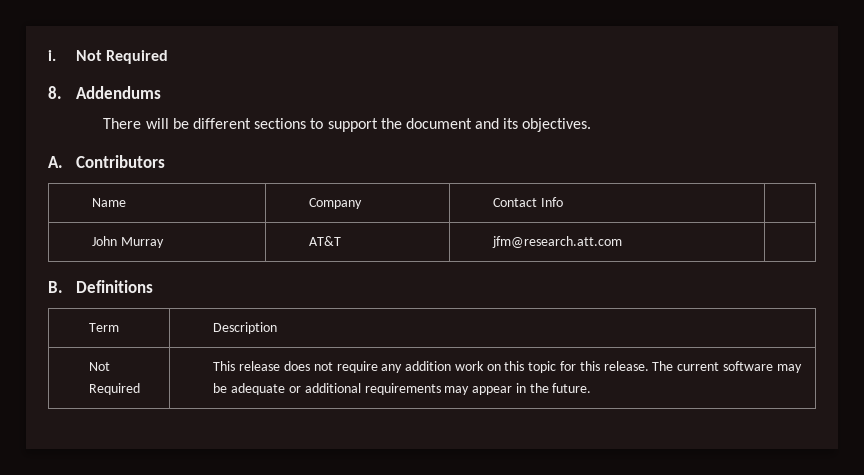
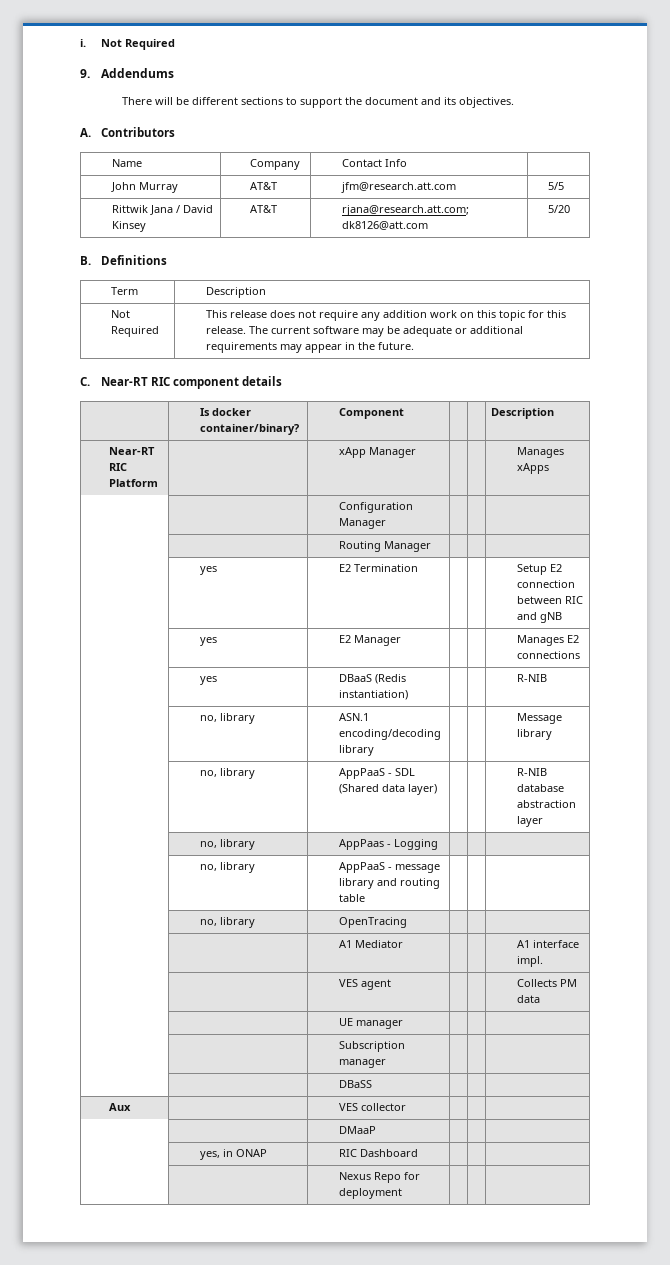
[48,86,62,99] 8. -> [80,69,90,78] 9.
(623, 242) none -> [548,182,565,190] [111,205,213,215] [111,221,146,232] [249,205,277,213] [341,205,469,216] [341,221,428,230] [548,205,571,213] 5/5 // Rittwik Jana / David Kinsey | AT&T | rjana@research.att.com; dk8126@att.com | 5/20
(592, 388) none -> [80,376,283,389] [199,408,251,416] [199,424,299,435] [338,408,404,419] [491,408,555,419] [109,447,156,455] [109,463,128,471] [109,479,159,487] [338,447,416,458] [516,447,564,458] [516,463,549,474] [338,502,413,513] [338,518,386,529] [338,541,431,552] [199,566,217,575] [338,564,418,572] [516,564,562,575] [516,580,575,588] [516,596,583,604] [516,612,562,623] [199,637,217,646] [338,635,401,646] [516,635,579,646] [516,651,580,659] [199,676,217,685] [338,674,406,684] [338,690,408,700] [516,674,547,682] [199,713,255,724] [338,713,369,721] [338,729,441,740] [338,745,374,756] [516,713,562,724] [516,729,552,740] [199,768,255,779] [338,768,415,779] [338,784,437,795] [516,768,547,776] [516,784,564,792] [516,800,576,808] [516,816,543,827] [199,839,255,850] [338,839,438,850] [199,862,255,873] [338,862,440,873] [338,878,440,889] [338,894,365,902] [199,917,255,928] [338,917,407,928] [338,940,403,948] [516,940,579,948] [516,956,543,967] [338,979,391,990] [516,979,577,987] [516,995,540,1003] [338,1018,403,1029] [338,1041,405,1052] [338,1059,386,1068] [338,1080,372,1088] [109,1103,132,1111] [338,1103,406,1111] [338,1126,376,1134] [199,1149,267,1160] [338,1149,418,1157] [338,1172,420,1183] [338,1188,402,1199] // C. Near-RT RIC component details // | Is docker container/binary? | Component | | | Description // Near-RT RIC Platform | | xApp Manager | | | Manages xApps // | | Configuration Manager | | | // | | Routing Manager | | | // | yes | E2 Termination | | | Setup E2 connection between RIC and gNB // | yes | E2 Manager | | | Manages E2 connections // | yes | DBaaS (Redis instantiation) | | | R-NIB // | no, library | ASN.1 encoding/decoding library | | | Message library // | no, library | AppPaaS - SDL (Shared data layer) | | | R-NIB database abstraction layer // | no, library | AppPaas - Logging | | | // | no, library | AppPaaS - message library and routing table | | | // | no, library | OpenTracing | | | // | | A1 Mediator | | | A1 interface impl. // | | VES agent | | | Collects PM data // | | UE manager | | | // | | Subscription manager | | | // | | DBaSS | | | // Aux | | VES collector | | | // | | DMaaP | | | // | yes, in ONAP | RIC Dashboard | | | // | | Nexus Repo for deployment | | |

